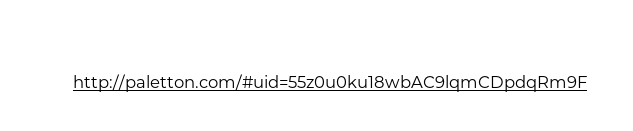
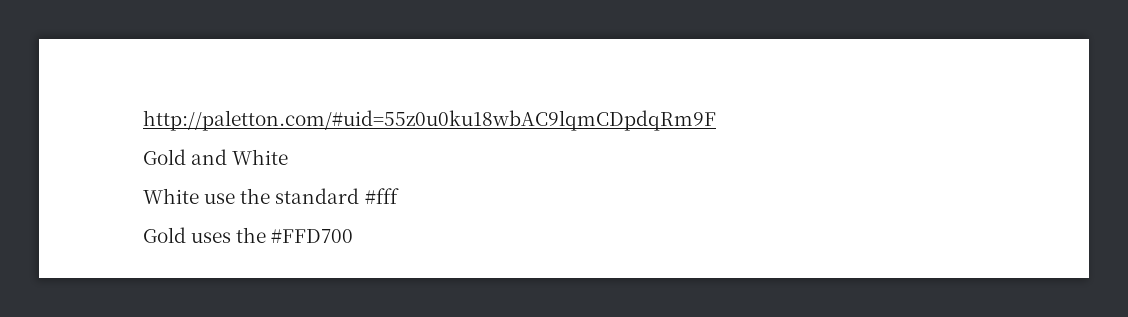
(587, 83) none -> [143,149,289,165] [143,188,399,204] [143,227,354,243] // Gold and White // White use the standard #fff // Gold uses the #FFD700

